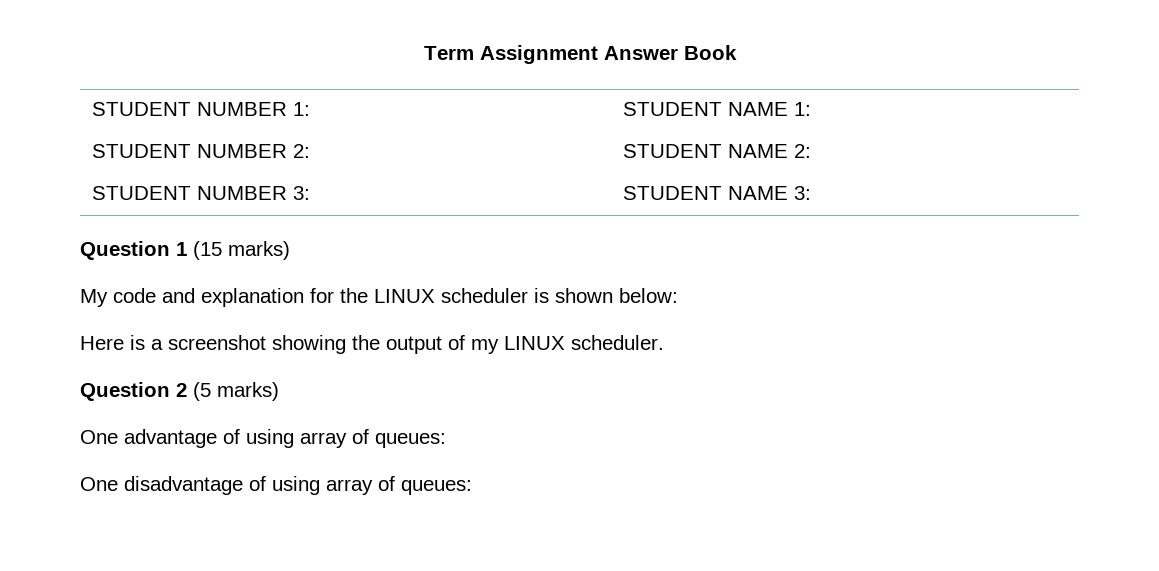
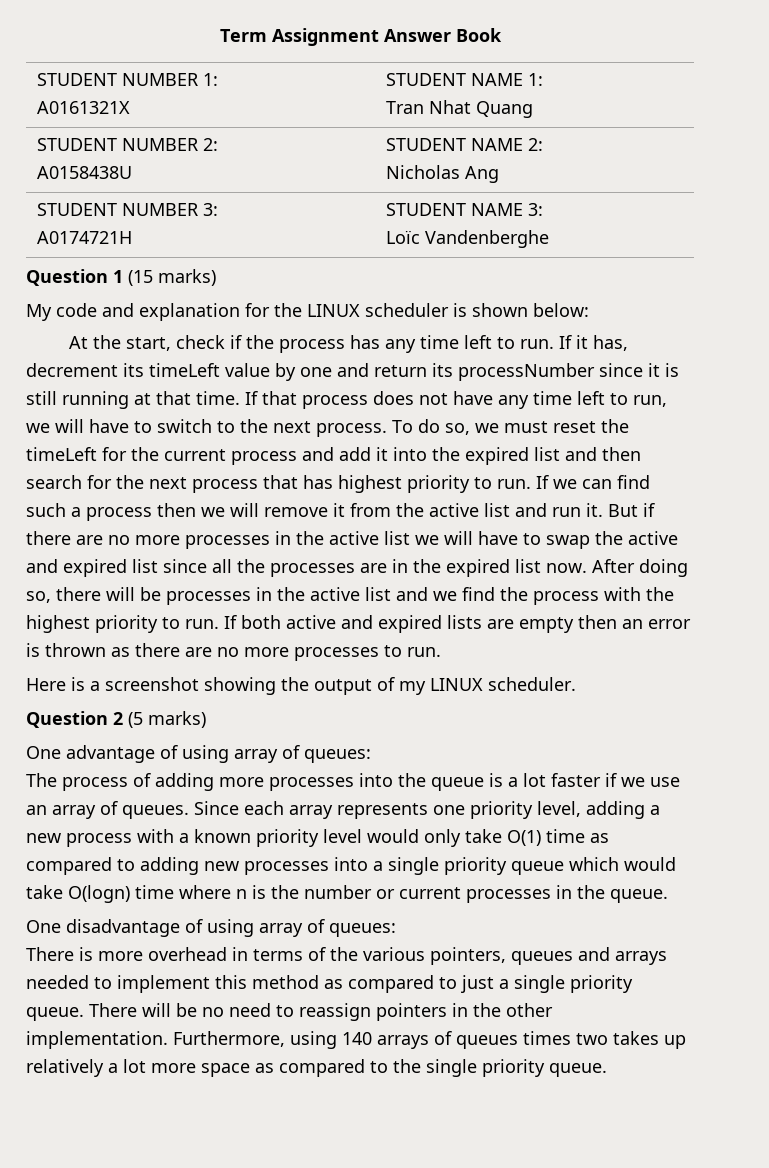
(310, 109) none -> [37,101,131,114] // A0161321X
(811, 109) none -> [386,100,534,118] // Tran Nhat Quang
(310, 151) none -> [37,166,133,179] // A0158438U
(811, 151) none -> [386,165,500,183] // Nicholas Ang
(310, 193) none -> [37,231,133,244] // A0174721H
(811, 193) none -> [386,230,550,248] // Loïc Vandenberghe
(678, 295) none -> [68,335,628,353] [26,363,679,381] [26,391,667,409] [26,419,629,437] [26,447,641,465] [26,475,650,493] [26,503,655,521] [26,531,678,549] [26,559,688,577] [26,587,674,605] [26,615,691,633] [26,643,441,661] // At the start, check if the process has any time left to run. If it has, decrement its timeLeft value by one and return its processNumber since it is still running at that time. If that process does not have any time left to run, we will have to switch to the next process. To do so, we must reset the timeLeft for the current process and add it into the expired list and then search for the next process that has highest priority to run. If we can find such a process then we will remove it from the active list and run it. But if there are no more processes in the active list we will have to swap the active and expired list since all the processes are in the expired list now. After doing so, there will be processes in the active list and we find the process with the highest priority to run. If both active and expired lists are empty then an error is thrown as there are no more processes to run.
(446, 440) none -> [26,773,680,791] [26,801,660,819] [26,829,609,847] [26,857,676,875] [26,885,668,903] // The process of adding more processes into the queue is a lot faster if we use an array of queues. Since each array represents one priority level, adding a new process with a known priority level would only take O(1) time as compared to adding new processes into a single priority queue which would take O(logn) time where n is the number or current processes in the queue.
(472, 487) none -> [26,947,667,965] [26,975,633,993] [26,1003,553,1021] [26,1031,686,1049] [26,1059,607,1077] // There is more overhead in terms of the various pointers, queues and arrays needed to implement this method as compared to just a single priority queue. There will be no need to reassign pointers in the other implementation. Furthermore, using 140 arrays of queues times two takes up relatively a lot more space as compared to the single priority queue.

